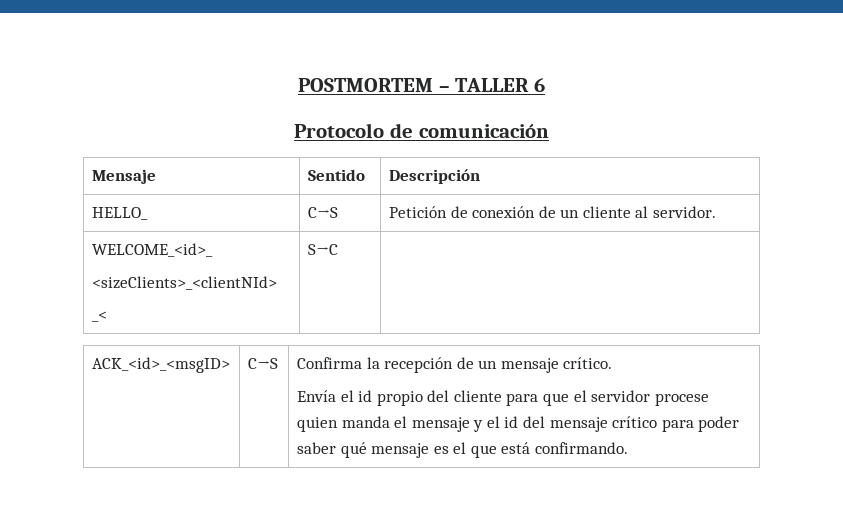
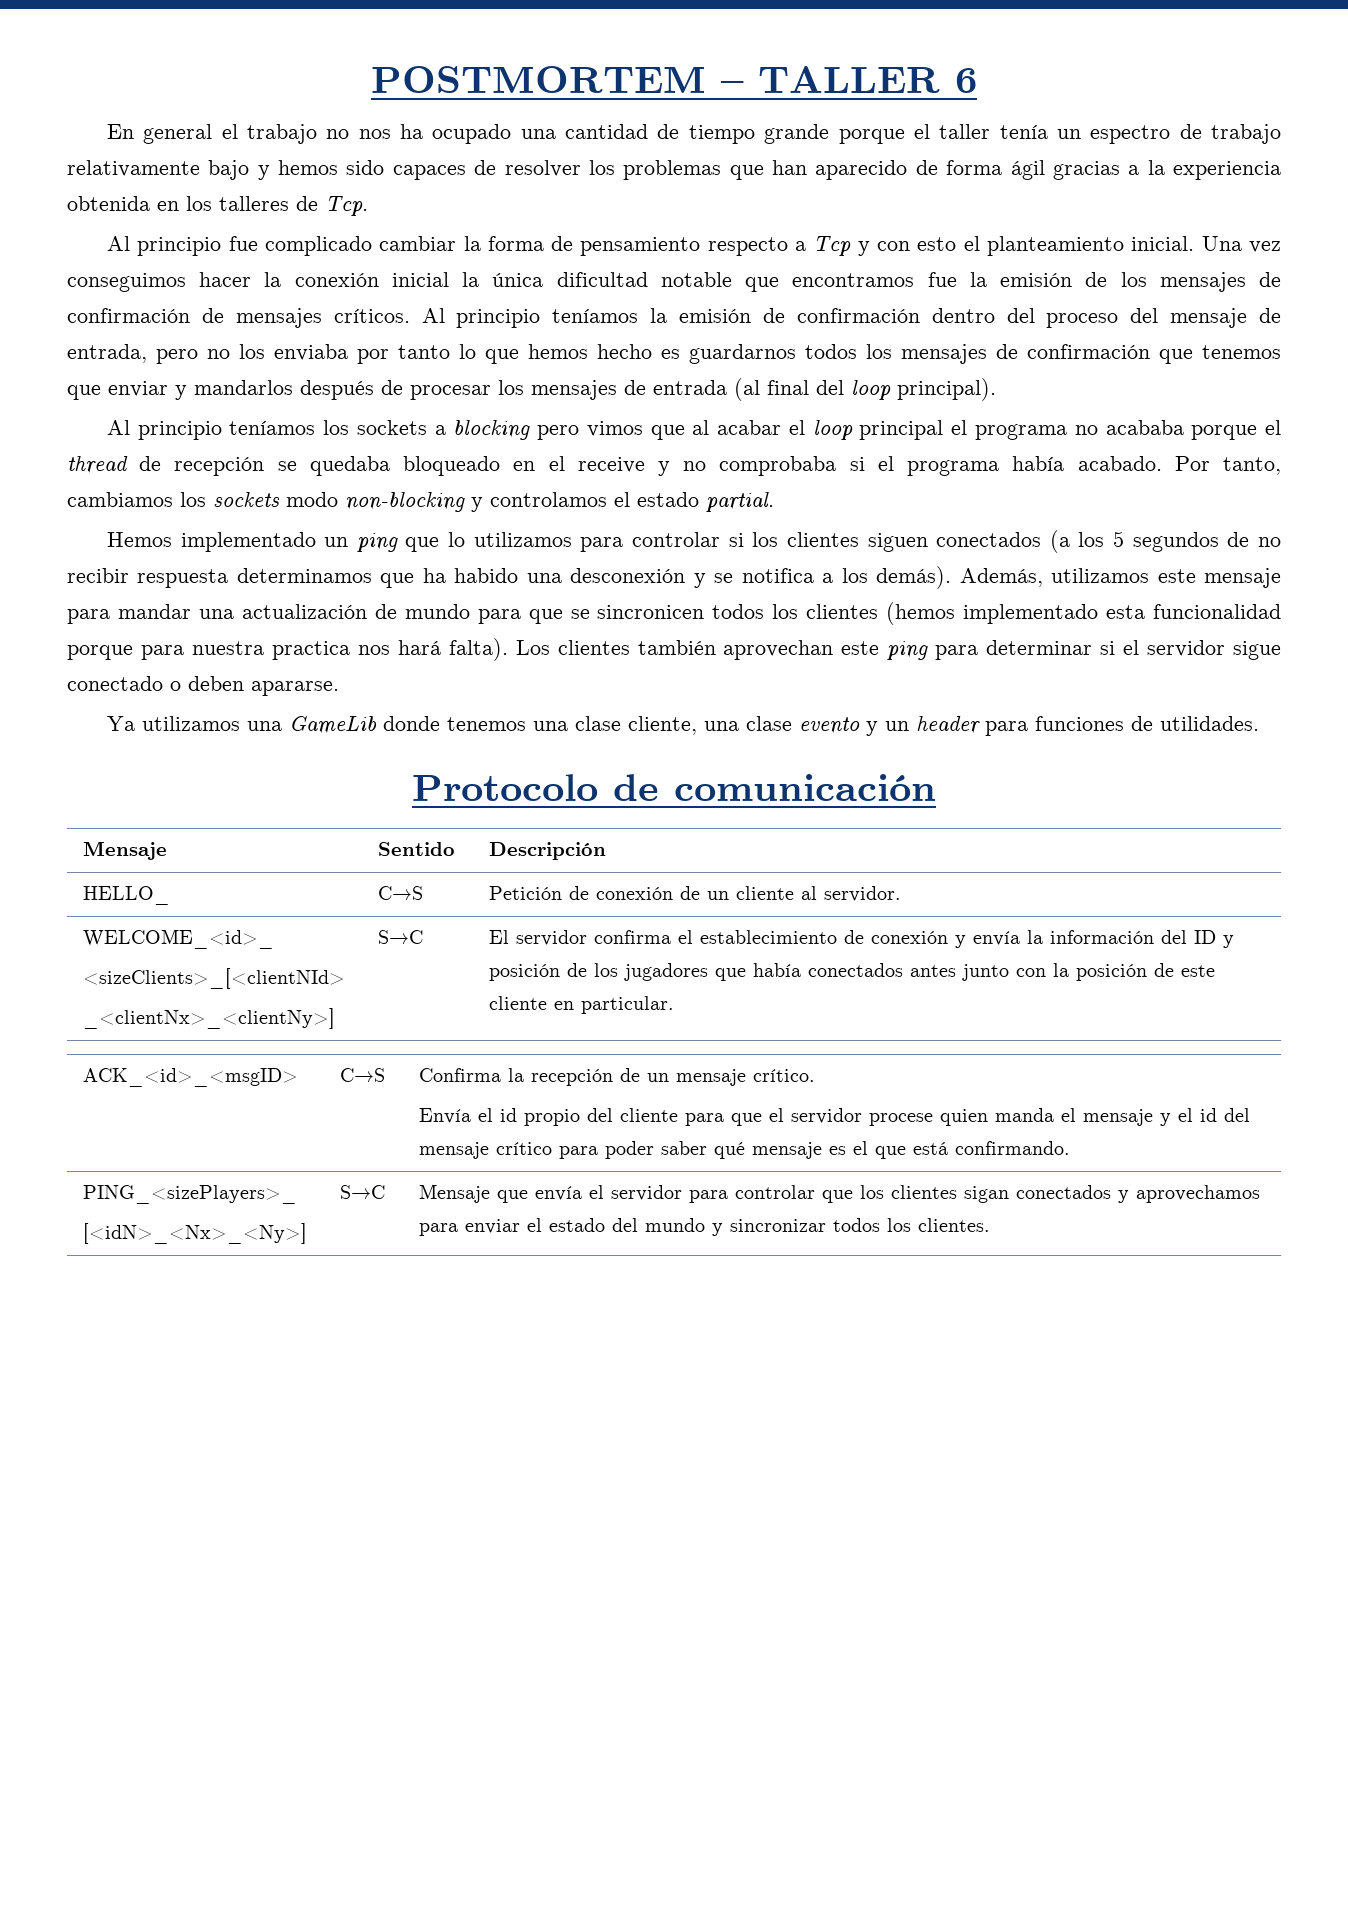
(545, 85) none -> [106,124,1281,144] [67,160,1281,180] [67,196,368,216] [106,236,1282,256] [67,272,1282,292] [67,308,1281,328] [67,344,1281,364] [67,378,996,401] [106,420,1282,440] [67,456,1281,476] [67,492,774,512] [106,530,1282,553] [67,566,1282,589] [67,602,1281,625] [67,638,1281,661] [67,676,339,696] [106,716,1259,736] // En general el trabajo no nos ha ocupado una cantidad de tiempo grande porque el taller tenía un espectro de trabajo relativamente bajo y hemos sido capaces de resolver los problemas que han aparecido de forma ágil gracias a la experiencia obtenida en los talleres de Tcp. // Al principio fue complicado cambiar la forma de pensamiento respecto a Tcp y con esto el planteamiento inicial. Una vez conseguimos hacer la conexión inicial la única dificultad notable que encontramos fue la emisión de los mensajes de confirmación de mensajes críticos. Al principio teníamos la emisión de confirmación dentro del proceso del mensaje de entrada, pero no los enviaba por tanto lo que hemos hecho es guardarnos todos los mensajes de confirmación que tenemos que enviar y mandarlos después de procesar los mensajes de entrada (al final del loop principal). // Al principio teníamos los sockets a blocking pero vimos que al acabar el loop principal el programa no acababa porque el thread de recepción se quedaba bloqueado en el receive y no comprobaba si el programa había acabado. Por tanto, cambiamos los sockets modo non-blocking y controlamos el estado partial. // Hemos implementado un ping que lo utilizamos para controlar si los clientes siguen conectados (a los 5 segundos de no recibir respuesta determinamos que ha habido una desconexión y se notifica a los demás). Además, utilizamos este mensaje para mandar una actualización de mundo para que se sincronicen todos los clientes (hemos implementado esta funcionalidad porque para nuestra practica nos hará falta). Los clientes también aprovechan este ping para determinar si el servidor sigue conectado o deben apararse. // Ya utilizamos una GameLib donde tenemos una clase cliente, una clase evento y un header para funciones de utilidades.
[91,276,277,290] [91,311,107,322] [307,244,338,255] <sizeClients>_<clientNId> // _< | S→C | -> [83,968,346,989] [83,1008,336,1029] [378,930,424,944] [489,930,1235,948] [489,963,1216,981] [489,996,675,1014] <sizeClients>_[<clientNId> // _<clientNx>_<clientNy>] | S→C | El servidor confirma el establecimiento de conexión y envía la información del ID y posición de los jugadores que había conectados antes junto con la posición de este cliente en particular.
(629, 448) none -> [83,1185,298,1204] [83,1223,308,1244] [340,1185,386,1199] [419,1184,1261,1203] [419,1218,991,1236] // PING_<sizePlayers>_ // [<idN>_<Nx>_<Ny>] | S→C | Mensaje que envía el servidor para controlar que los clientes sigan conectados y aprovechamos para enviar el estado del mundo y sincronizar todos los clientes.

